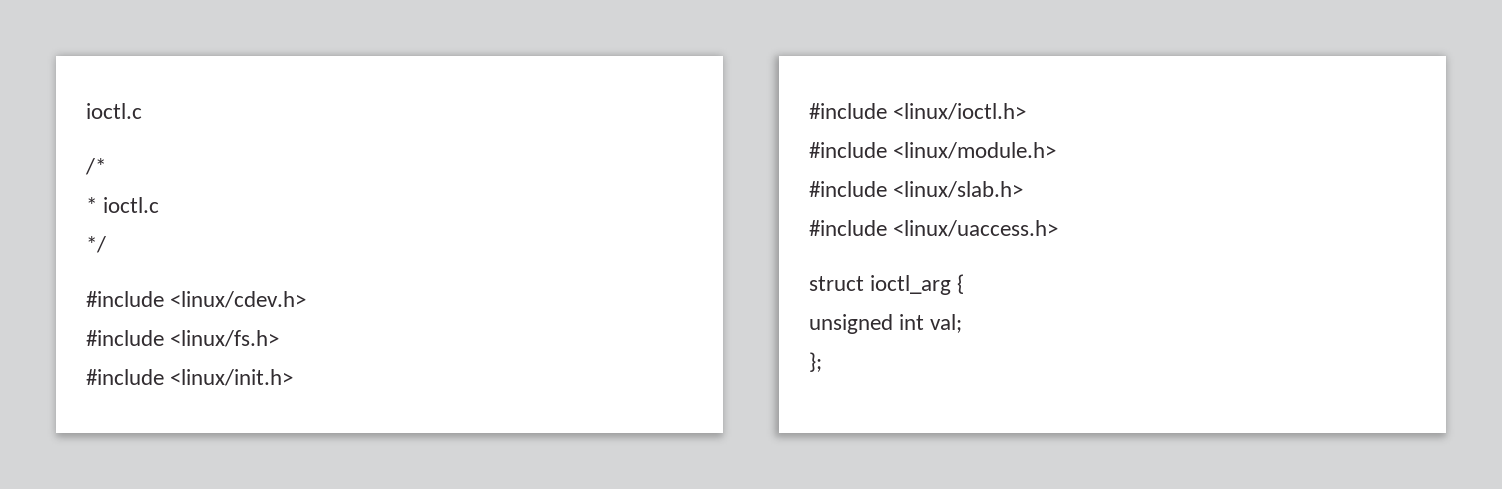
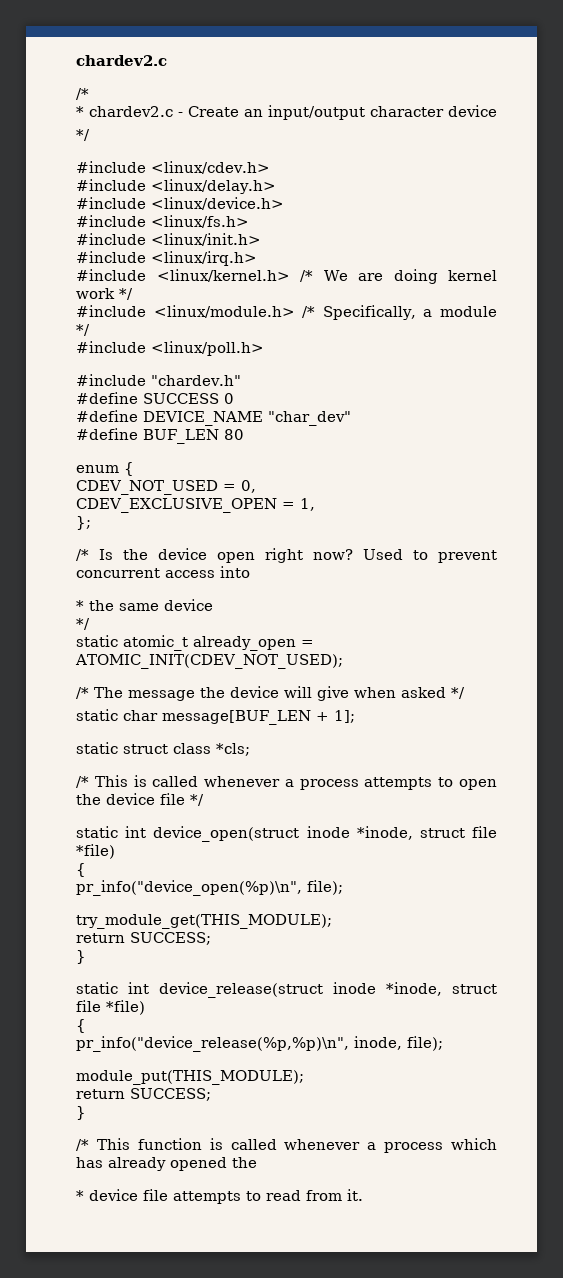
[86,103,142,119] ioctl.c -> [76,55,167,66] chardev2.c
[103,197,160,213] ioctl.c -> [89,105,497,120] chardev2.c - Create an input/output character device
(307, 299) none -> [76,179,276,194] [76,197,284,210] // #include <linux/delay.h> // #include <linux/device.h>
[893,103,1027,120] [809,142,1057,159] [809,181,1024,198] [809,220,1059,237] [809,274,965,295] [809,314,963,334] [809,352,822,372] <linux/ioctl.h> // #include <linux/module.h> // #include <linux/slab.h> // #include <linux/uaccess.h> // struct ioctl_arg { // unsigned int val; // }; -> [151,251,257,266] [76,269,498,284] [76,288,133,300] [76,305,497,320] [76,324,90,336] [76,341,264,356] [76,374,241,386] [76,392,234,404] [76,410,351,426] [76,428,244,444] [76,462,134,476] [76,480,256,495] [76,498,315,513] [76,516,91,530] [76,548,497,563] [76,566,250,578] [76,599,213,611] [76,618,90,630] [76,635,314,651] [75,654,343,669] [76,686,465,701] [76,709,355,725] [76,742,250,756] [76,775,497,790] [76,793,204,806] [76,826,498,842] [76,844,115,859] [76,863,86,877] [76,880,343,896] [76,914,332,929] [76,932,211,945] [76,950,86,964] [76,982,497,998] [76,1000,145,1015] [76,1019,86,1033] [76,1036,443,1052] [76,1070,304,1085] [76,1088,211,1101] [76,1106,86,1120] [76,1138,497,1153] [76,1157,257,1171] [76,1189,363,1204] <linux/irq.h> // #include <linux/kernel.h> /* We are doing kernel work */ // #include <linux/module.h> /* Specifically, a module */ // #include <linux/poll.h> // #include "chardev.h" // #define SUCCESS 0 // #define DEVICE_NAME "char_dev" // #define BUF_LEN 80 // enum { // CDEV_NOT_USED = 0, // CDEV_EXCLUSIVE_OPEN = 1, // }; // /* Is the device open right now? Used to prevent concurrent access into // * the same device // */ // static atomic_t already_open = ATOMIC_INIT(CDEV_NOT_USED); // /* The message the device will give when asked */ // static char message[BUF_LEN + 1]; // static struct class *cls; // /* This is called whenever a process attempts to open the device file */ // static int device_open(struct inode *inode, struct file *file) // { // pr_info("device_open(%p)\n", file); // try_module_get(THIS_MODULE); // return SUCCESS; // } // static int device_release(struct inode *inode, struct file *file) // { // pr_info("device_release(%p,%p)\n", inode, file); // module_put(THIS_MODULE); // return SUCCESS; // } // /* This function is called whenever a process which has already opened the // * device file attempts to read from it.

